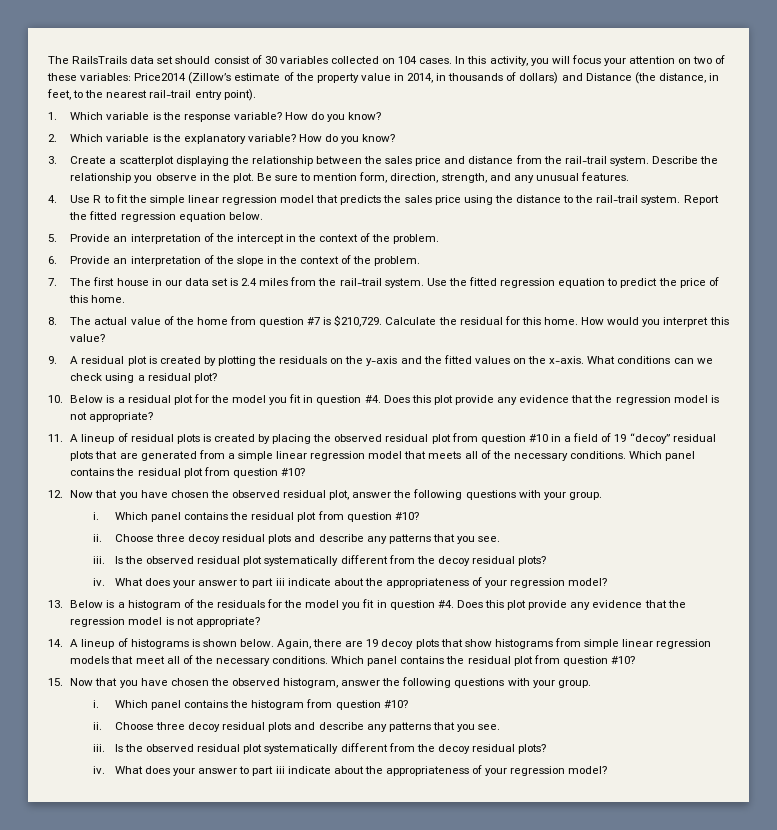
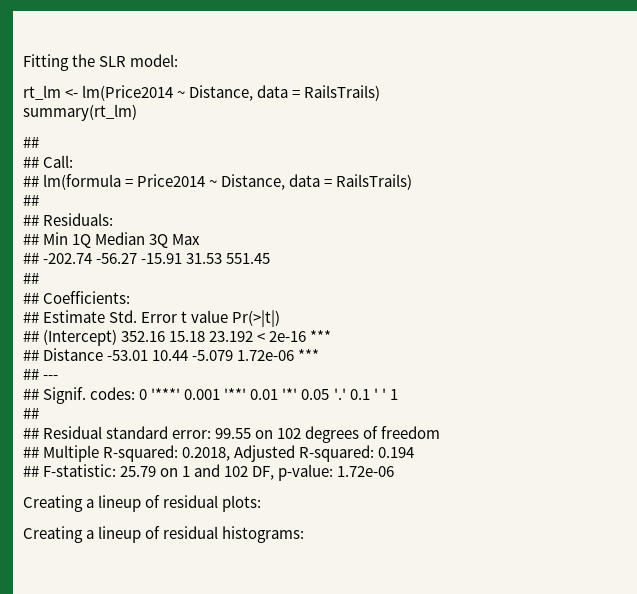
[48,55,726,66] [47,72,719,84] [47,89,256,101] [48,112,382,122] [48,134,396,144] [48,155,719,166] [70,172,629,183] [48,194,719,205] [69,211,263,222] [48,233,440,244] [48,255,421,266] [48,277,719,288] [69,295,126,303] [48,315,729,327] [70,334,106,342] [48,355,713,366] [70,373,217,383] [48,394,719,405] [70,412,154,422] [48,433,716,444] [70,450,696,461] [70,467,305,478] [48,489,602,500] [92,511,419,522] [92,534,501,544] [92,555,547,566] [92,577,608,588] [48,599,686,610] [70,617,260,627] [48,638,712,649] [70,655,635,666] [48,677,591,688] [92,699,408,710] [92,722,501,732] [92,743,547,754] [92,765,608,776] The RailsTrails data set should consist of 30 variables collected on 104 cases. In this activity, you will focus your attention on two of these variables: Price2014 (Zillow’s estimate of the property value in 2014, in thousands of dollars) and Distance (the distance, in feet, to the nearest rail-trail entry point). // 1. Which variable is the response variable? How do you know? // 2. Which variable is the explanatory variable? How do you know? // 3. Create a scatterplot displaying the relationship between the sales price and distance from the rail-trail system. Describe the relationship you observe in the plot. Be sure to mention form, direction, strength, and any unusual features. // 4. Use R to fit the simple linear regression model that predicts the sales price using the distance to the rail-trail system. Report the fitted regression equation below. // 5. Provide an interpretation of the intercept in the context of the problem. // 6. Provide an interpretation of the slope in the context of the problem. // 7. The first house in our data set is 2.4 miles from the rail-trail system. Use the fitted regression equation to predict the price of this home. // 8. The actual value of the home from question #7 is $210,729. Calculate the residual for this home. How would you interpret this value? // 9. A residual plot is created by plotting the residuals on the y-axis and the fitted values on the x-axis. What conditions can we check using a residual plot? // 10. Below is a residual plot for the model you fit in question #4. Does this plot provide any evidence that the regression model is not appropriate? // 11. A lineup of residual plots is created by placing the observed residual plot from question #10 in a field of 19 “decoy” residual plots that are generated from a simple linear regression model that meets all of the necessary conditions. Which panel contains the residual plot from question #10? // 12. Now that you have chosen the observed residual plot, answer the following questions with your group. // i. Which panel contains the residual plot from question #10? // ii. Choose three decoy residual plots and describe any patterns that you see. // iii. Is the observed residual plot systematically different from the decoy residual plots? // iv. What does your answer to part iii indicate about the appropriateness of your regression model? // 13. Below is a histogram of the residuals for the model you fit in question #4. Does this plot provide any evidence that the regression model is not appropriate? // 14. A lineup of histograms is shown below. Again, there are 19 decoy plots that show histograms from simple linear regression models that meet all of the necessary conditions. Which panel contains the residual plot from question #10? // 15. Now that you have chosen the observed histogram, answer the following questions with your group. // i. Which panel contains the histogram from question #10? // ii. Choose three decoy residual plots and describe any patterns that you see. // iii. Is the observed residual plot systematically different from the decoy residual plots? // iv. What does your answer to part iii indicate about the appropriateness of your regression model? -> [23,54,179,71] [23,85,381,101] [23,104,137,121] [23,136,39,148] [23,155,74,168] [23,174,413,190] [23,194,39,206] [23,213,114,226] [23,232,201,248] [23,252,271,264] [23,272,39,284] [23,291,131,304] [23,310,281,327] [23,329,332,346] [23,348,320,361] [23,368,59,380] [23,387,398,404] [23,407,39,419] [23,426,441,443] [23,445,415,462] [23,464,395,481] [23,495,262,512] [23,526,305,543] Fitting the SLR model: // rt_lm <- lm(Price2014 ~ Distance, data = RailsTrails) // summary(rt_lm) // ## // ## Call: // ## lm(formula = Price2014 ~ Distance, data = RailsTrails) // ## // ## Residuals: // ## Min 1Q Median 3Q Max // ## -202.74 -56.27 -15.91 31.53 551.45 // ## // ## Coefficients: // ## Estimate Std. Error t value Pr(>|t|) // ## (Intercept) 352.16 15.18 23.192 < 2e-16 *** // ## Distance -53.01 10.44 -5.079 1.72e-06 *** // ## --- // ## Signif. codes: 0 '***' 0.001 '**' 0.01 '*' 0.05 '.' 0.1 ' ' 1 // ## // ## Residual standard error: 99.55 on 102 degrees of freedom // ## Multiple R-squared: 0.2018, Adjusted R-squared: 0.194 // ## F-statistic: 25.79 on 1 and 102 DF, p-value: 1.72e-06 // Creating a lineup of residual plots: // Creating a lineup of residual histograms:

